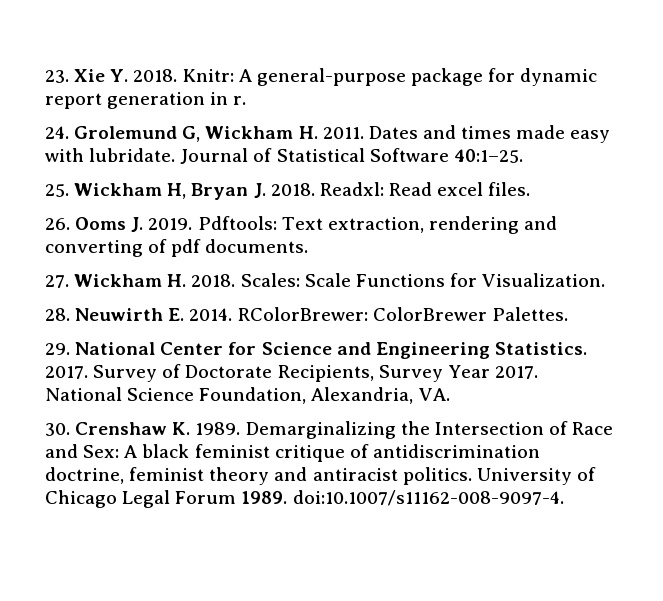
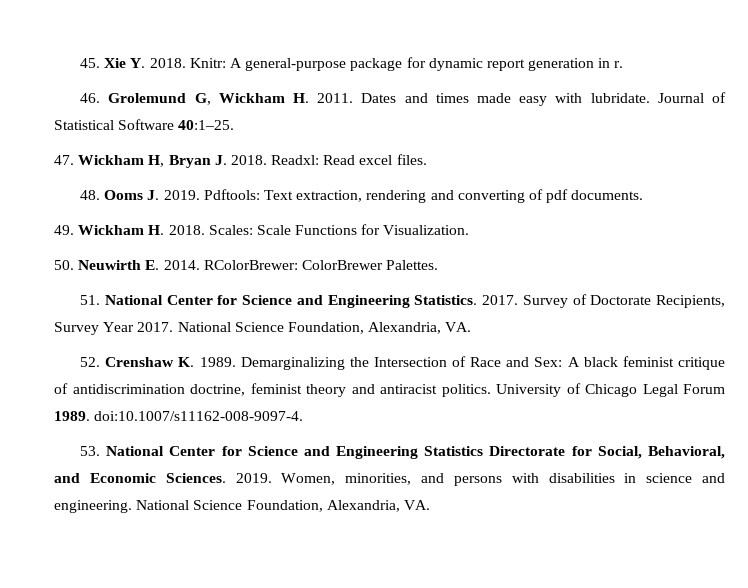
[45,70,69,83] 23. -> [80,58,101,68] 45.
[45,126,69,139] 24. -> [80,93,101,103] 46.
[45,184,69,197] 25. -> [54,155,74,165] 47.
[45,218,70,230] 26. -> [80,190,101,200] 48.
[45,275,69,288] 27. -> [54,225,74,235] 49.
[45,308,70,321] 28. -> [54,260,74,270] 50.
[45,343,70,355] 29. -> [80,295,101,305] 51.
[45,423,70,436] 30. -> [80,357,101,367] 52.
(564, 498) none -> [80,446,725,459] [54,473,726,486] [54,500,430,513] // 53. National Center for Science and Engineering Statistics Directorate for Social, Behavioral, and Economic Sciences. 2019. Women, minorities, and persons with disabilities in science and engineering. National Science Foundation, Alexandria, VA.

